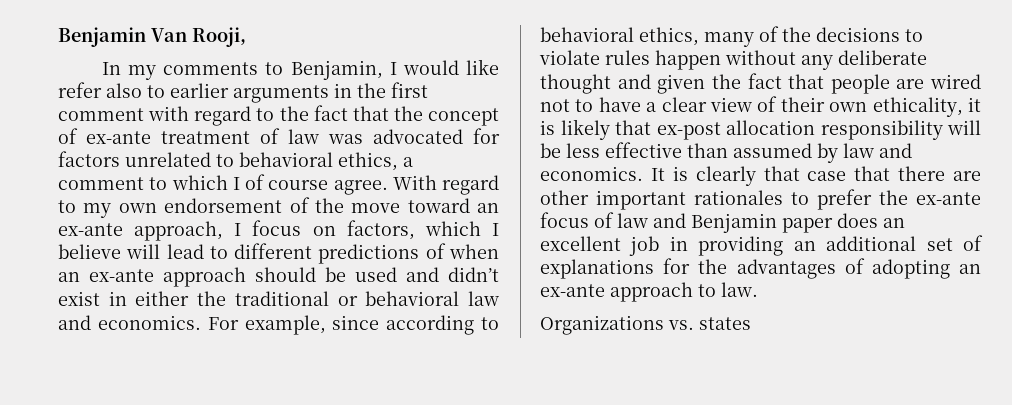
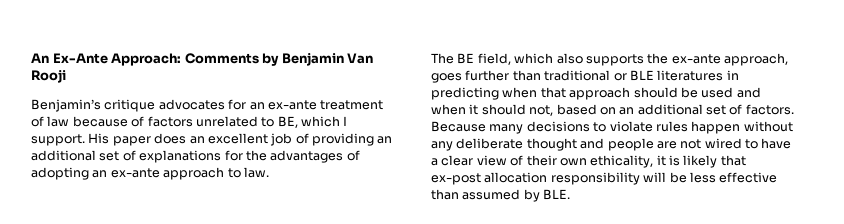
[58,27,246,47] [101,59,499,80] [58,82,428,103] [58,105,499,126] [58,128,500,144] [58,151,413,171] [58,174,499,195] [58,197,499,218] [58,220,500,241] [58,243,499,264] [58,269,154,282] Benjamin Van Rooji, // In my comments to Benjamin, I would like refer also to earlier arguments in the first comment with regard to the fact that the concept of ex-ante treatment of law was advocated for factors unrelated to behavioral ethics, a comment to which I of course agree. With regard to my own endorsement of the move toward an ex-ante approach, I focus on factors, which I believe will lead to different predictions of when an ex-ante -> [31,52,374,66] [31,69,66,83] [31,99,384,112] [31,116,348,128] [31,133,393,146] [31,150,360,163] [31,167,269,180] [431,53,788,66] [431,70,739,83] [431,87,566,100] An Ex-Ante Approach: Comments by Benjamin Van Rooji // Benjamin’s critique advocates for an ex-ante treatment of law because of factors unrelated to BE, which I support. His paper does an excellent job of providing an additional set of explanations for the advantages of adopting an ex-ante approach to law. // The BE field, which also supports the ex-ante approach, goes further than traditional or BLE literatures in predicting when that
[448,267,499,282] [58,291,500,306] [58,315,499,335] [540,26,811,47] didn’t exist in either the traditional or behavioral law and economics. For example, since according to behavioral ethics, many of the -> [431,104,794,116] [431,121,524,134] when it should not, based on an additional set of factors. Because many
[657,73,981,94] [540,99,570,112] given the fact that people are wired not -> [607,138,742,151] people are not wired
[843,143,912,158] [540,166,981,186] [540,189,981,210] [540,212,905,233] [540,235,983,256] [540,258,981,279] [540,282,758,302] [540,315,751,335] law and economics. It is clearly that case that there are other important rationales to prefer the ex-ante focus of law and Benjamin paper does an excellent job in providing an additional set of explanations for the advantages of adopting an ex-ante approach to law. // Organizations vs. states -> [543,189,571,200] BLE.

